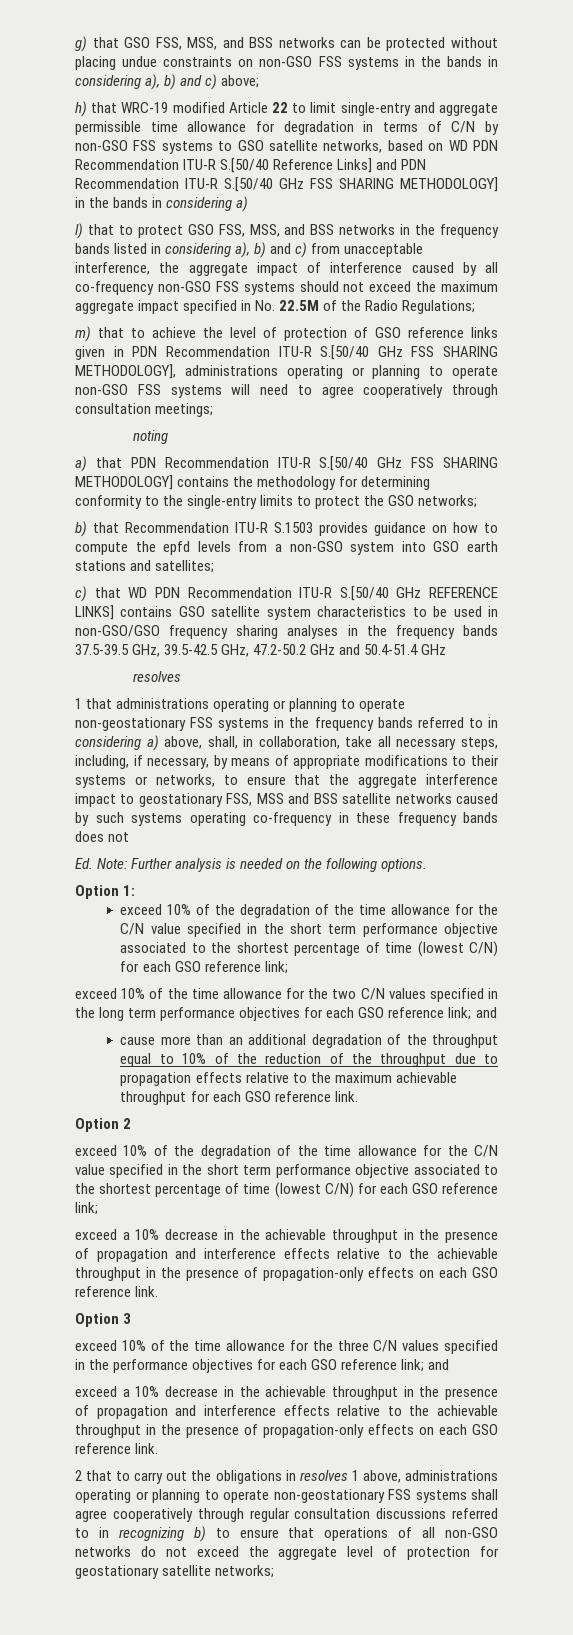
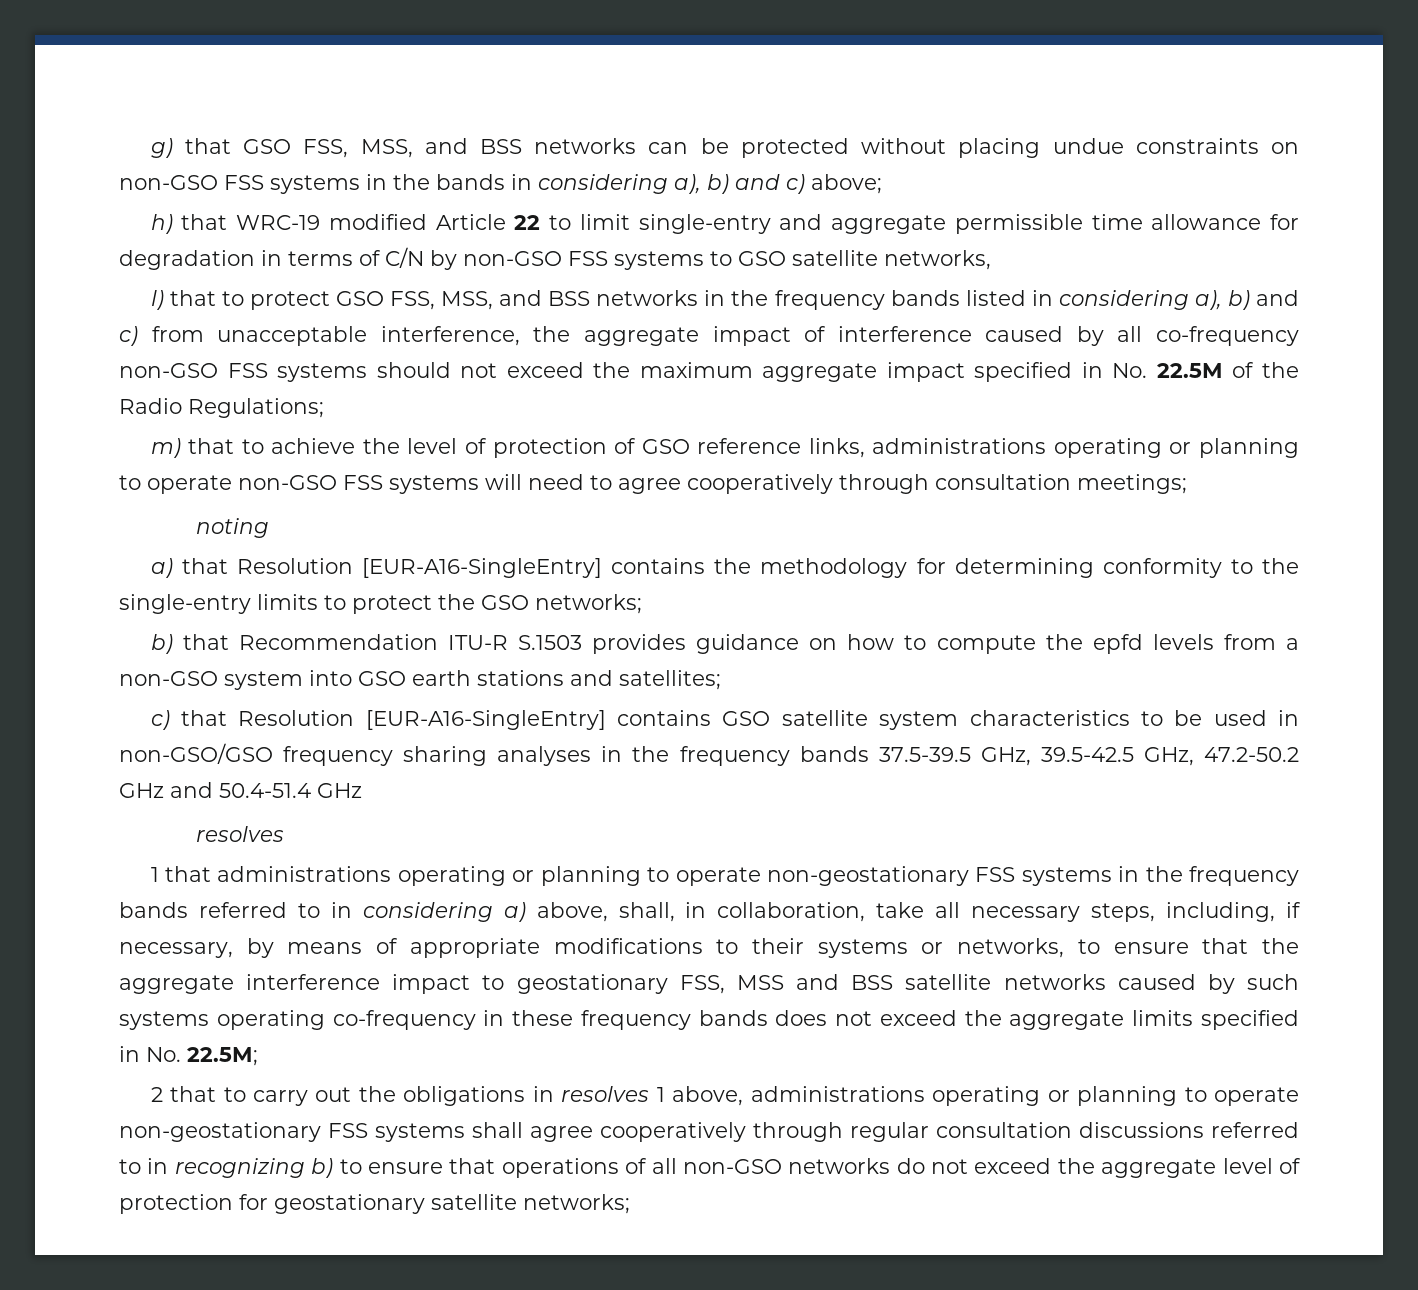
[387,140,498,151] [75,158,427,173] [75,177,498,192] [75,196,249,212] based on WD PDN Recommendation ITU-R S.[50/40 Reference Links] and PDN Recommendation ITU-R S.[50/40 GHz FSS SHARING METHODOLOGY] in the bands in considering a) -> (991, 260) none
[471,327,498,338] [75,345,498,360] [75,364,176,379] links given in PDN Recommendation ITU-R S.[50/40 GHz FSS SHARING METHODOLOGY], -> [808,438,865,458] links,
[130,456,498,471] [75,475,173,490] PDN Recommendation ITU-R S.[50/40 GHz FSS SHARING METHODOLOGY] -> [236,558,603,578] Resolution [EUR-A16-SingleEntry]
[128,586,498,601] [75,605,114,620] WD PDN Recommendation ITU-R S.[50/40 GHz REFERENCE LINKS] -> [238,710,606,730] Resolution [EUR-A16-SingleEntry]
[75,858,428,872] [75,885,136,899] [120,904,499,918] [120,923,498,937] [120,941,499,957] [120,961,288,974] [75,988,499,1002] [75,1007,497,1021] [120,1034,499,1048] [120,1053,498,1067] [120,1072,457,1086] [120,1091,358,1105] [75,1118,132,1132] [75,1145,498,1159] [75,1164,499,1178] [75,1182,499,1198] [75,1202,98,1215] [75,1229,498,1243] [75,1248,498,1262] [75,1267,498,1281] [75,1286,159,1297] [75,1313,132,1327] [75,1340,498,1354] [75,1359,450,1373] [75,1386,498,1400] [75,1405,498,1419] [75,1424,498,1438] [75,1443,159,1454] // Ed. Note: Further analysis is needed on the following options. // Option 1: // exceed 10% of the degradation of the time allowance for the C/N value specified in the short term performance objective associated to the shortest percentage of time (lowest C/N) for each GSO reference link; // exceed 10% of the time allowance for the two C/N values specified in the long term performance objectives for each GSO reference link; and // cause more than an additional degradation of the throughput equal to 10% of the reduction of the throughput due to propagation effects relative to the maximum achievable throughput for each GSO reference link. // Option 2 // exceed 10% of the degradation of the time allowance for the C/N value specified in the short term performance objective associated to the shortest percentage of time (lowest C/N) for each GSO reference link; // exceed a 10% decrease in the achievable throughput in the presence of propagation and interference effects relative to the achievable throughput in the presence of propagation-only effects on each GSO reference link. // Option 3 // exceed 10% of the time allowance for the three C/N values specified in the performance objectives for each GSO reference link; and // exceed a 10% decrease in the achievable throughput in the presence of propagation and interference effects relative to the achievable throughput in the presence of propagation-only effects on each GSO reference link. -> [879,1010,1299,1030] [119,1046,258,1066] exceed the aggregate limits specified in No. 22.5M;

